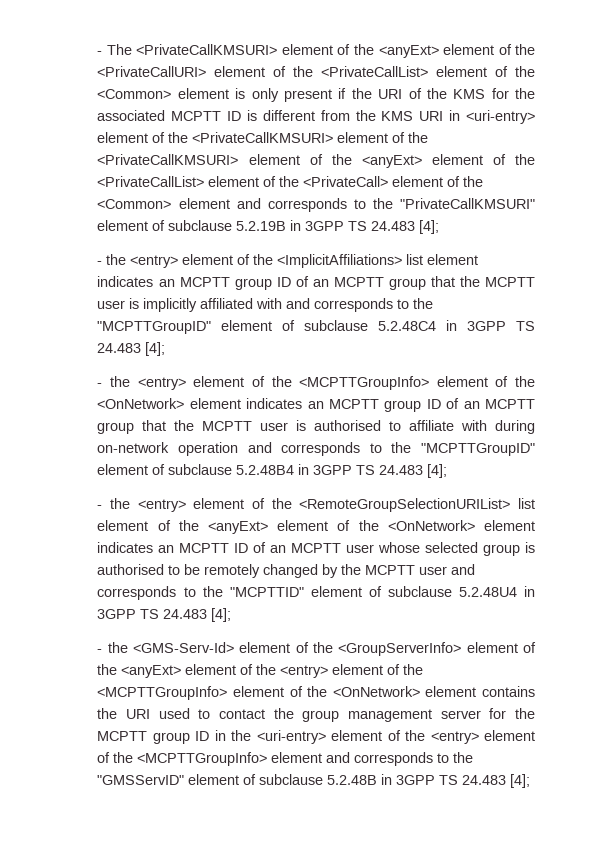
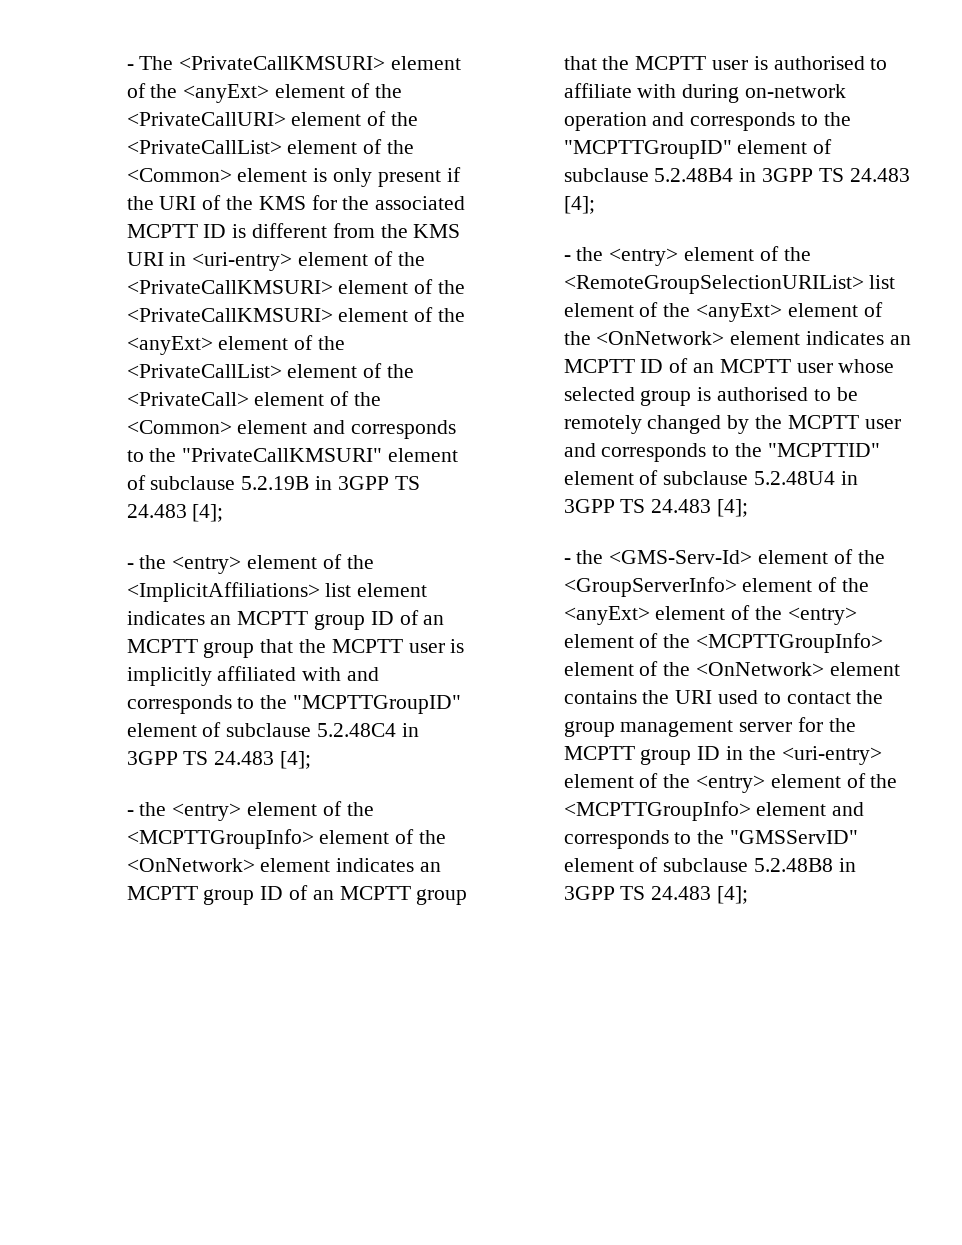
[327,775,378,785] 5.2.48B -> [754,858,834,872] 5.2.48B8

